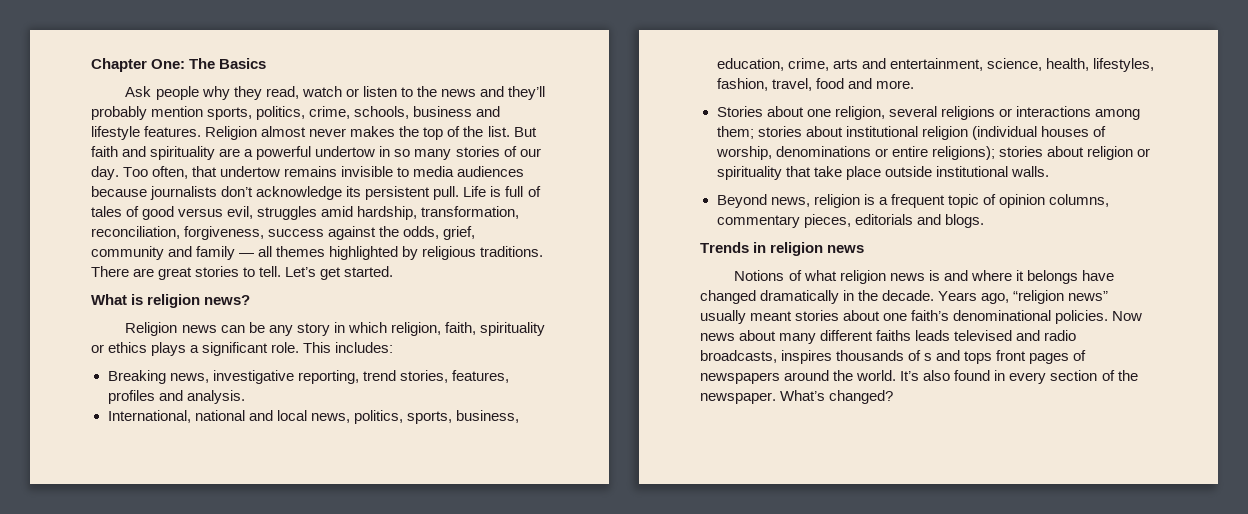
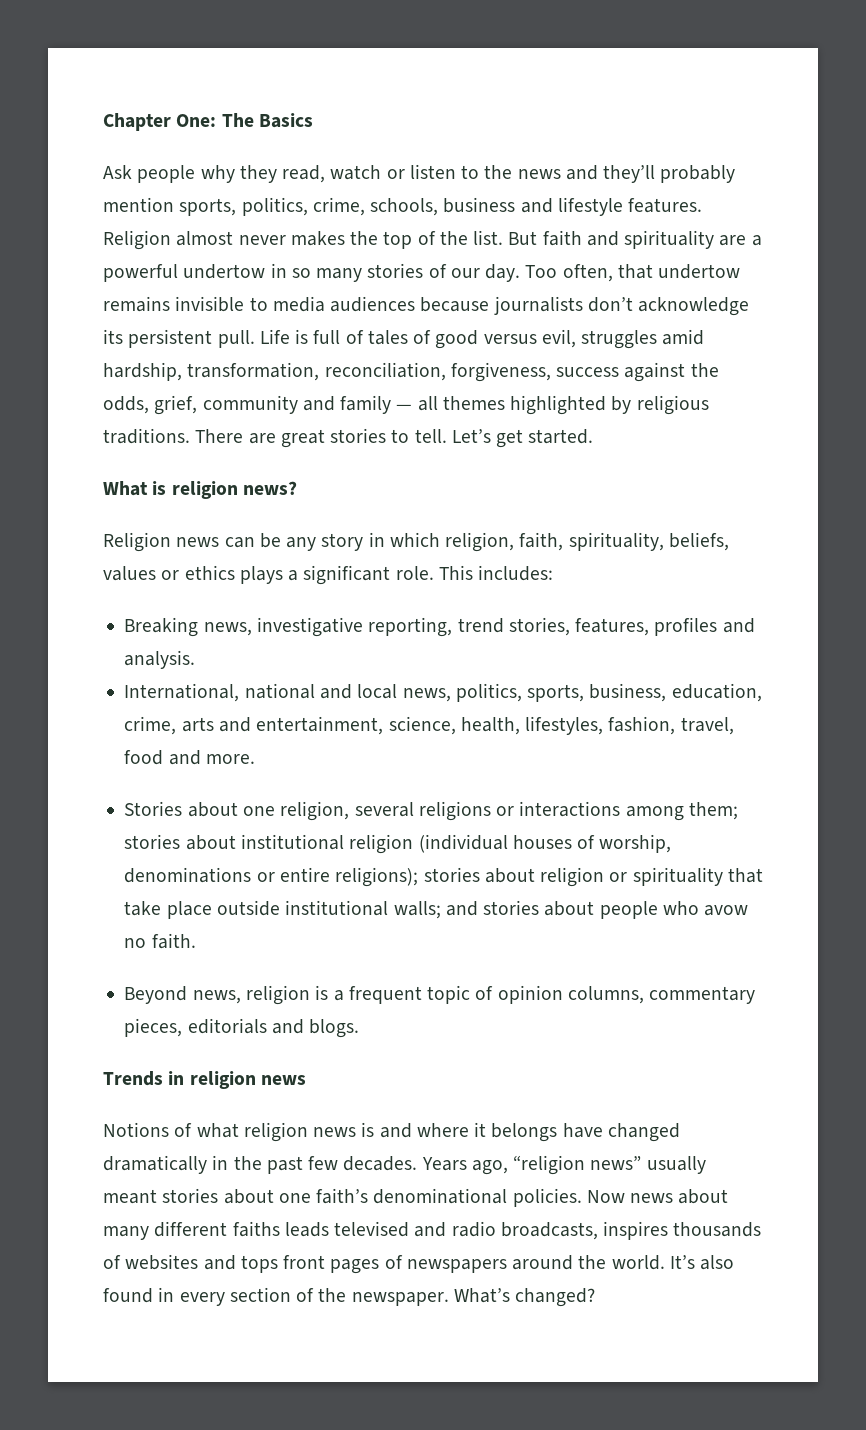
[479,322,545,336] spirituality -> [568,532,729,551] [103,566,156,581] spirituality, beliefs, values
[1010,166,1049,177] walls. -> [393,900,749,919] [124,933,196,949] walls; and stories about people who avow no faith.
[882,290,935,301] decade. -> [266,1156,418,1174] past few decades.
[924,353,933,361] s -> [125,1254,199,1270] websites

